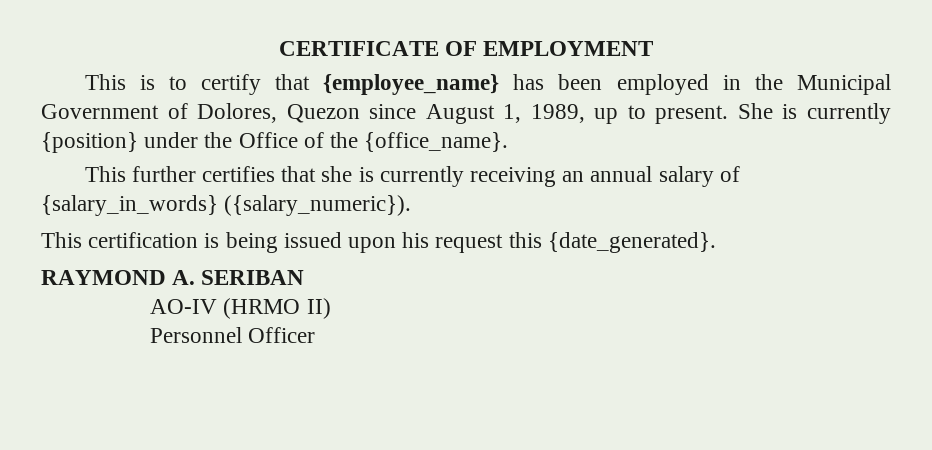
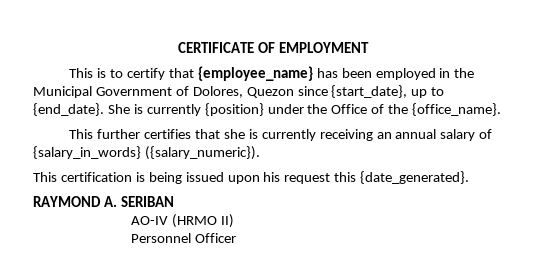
[425,104,585,124] August 1, 1989, -> [331,85,408,98] {start_date},
[655,105,729,124] present. -> [33,103,104,116] {end_date}.

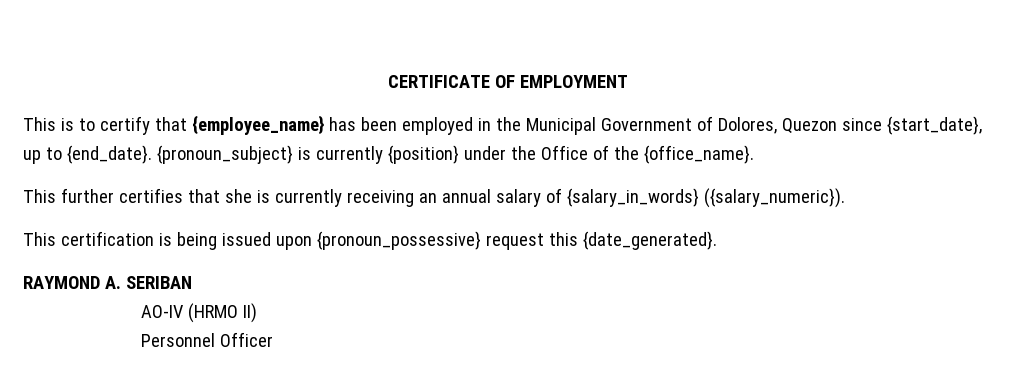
[107,104,130,114] She -> [156,145,293,164] {pronoun_subject}
[263,172,281,182] his -> [316,231,481,250] {pronoun_possessive}

